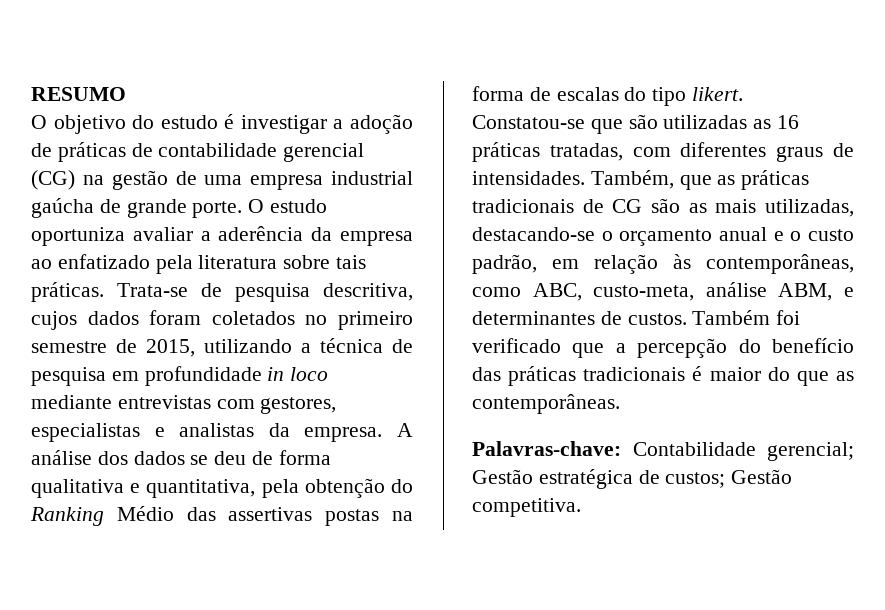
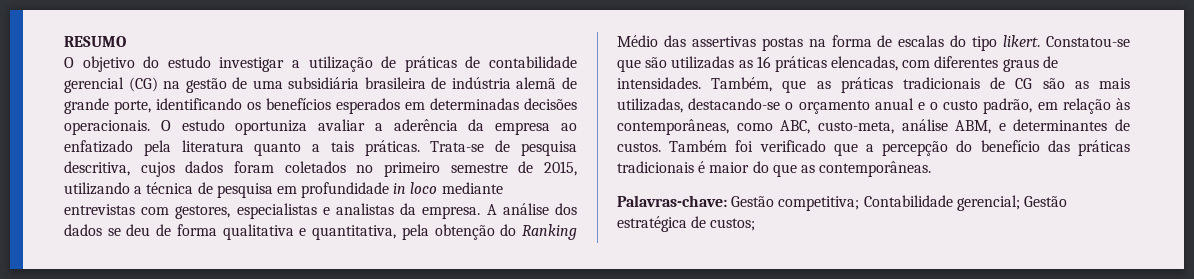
[224,114,235,129] é -> (211, 62) none
[350,114,413,134] adoção -> [308,56,373,72] utilização
[250,171,413,190] [31,198,243,218] empresa industrial gaúcha de grande porte. -> [288,77,577,89] [64,98,577,114] [64,120,150,135] subsidiária brasileira de indústria alemã de grande porte, identificando os benefícios esperados em determinadas decisões operacionais.
[283,255,331,269] sobre -> [254,142,321,156] quanto a
[549,143,623,161] tratadas, -> [831,56,899,71] elencadas,
(621, 448) none -> [731,196,860,211] Gestão competitiva;
[731,469,793,484] [472,498,581,517] Gestão competitiva. -> (756, 224) none

